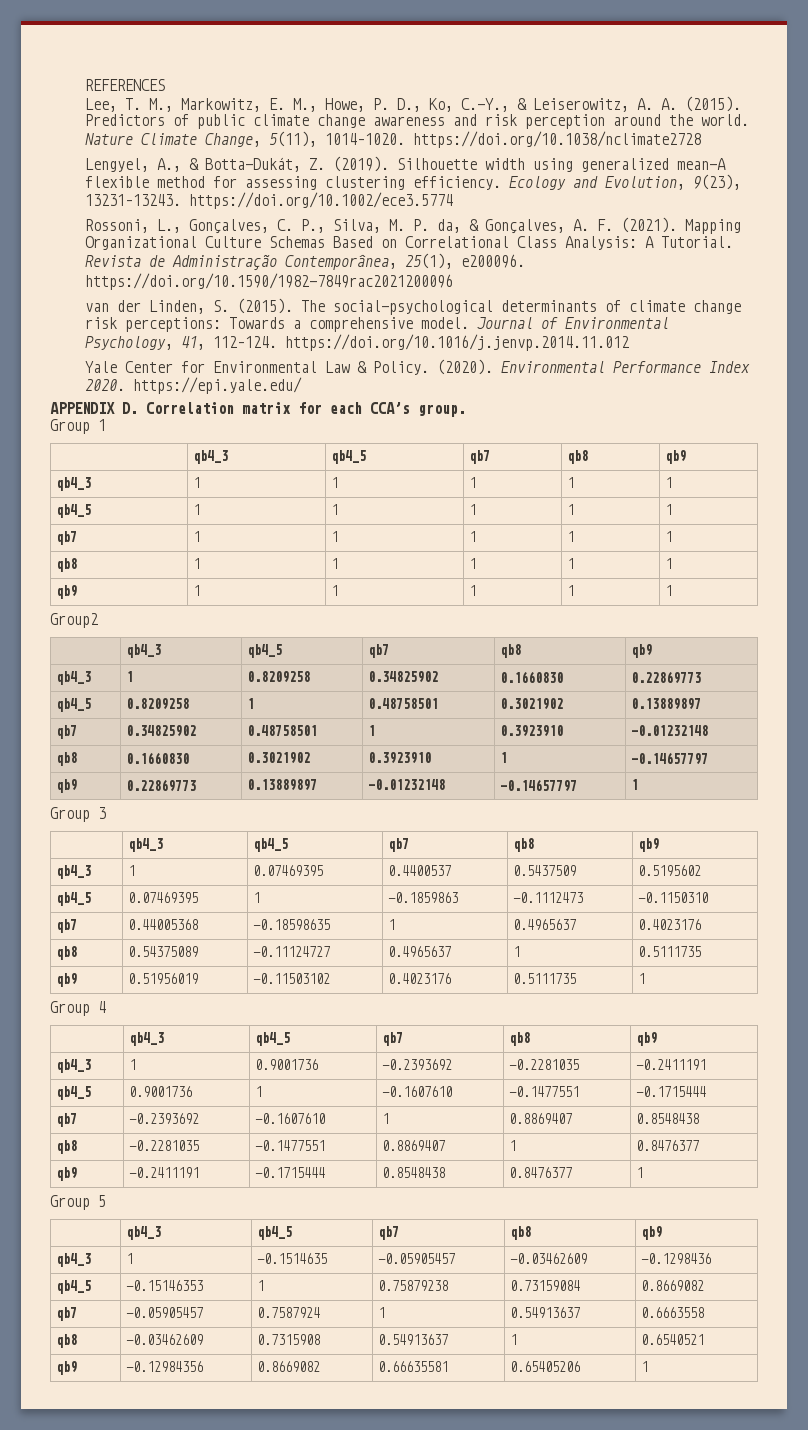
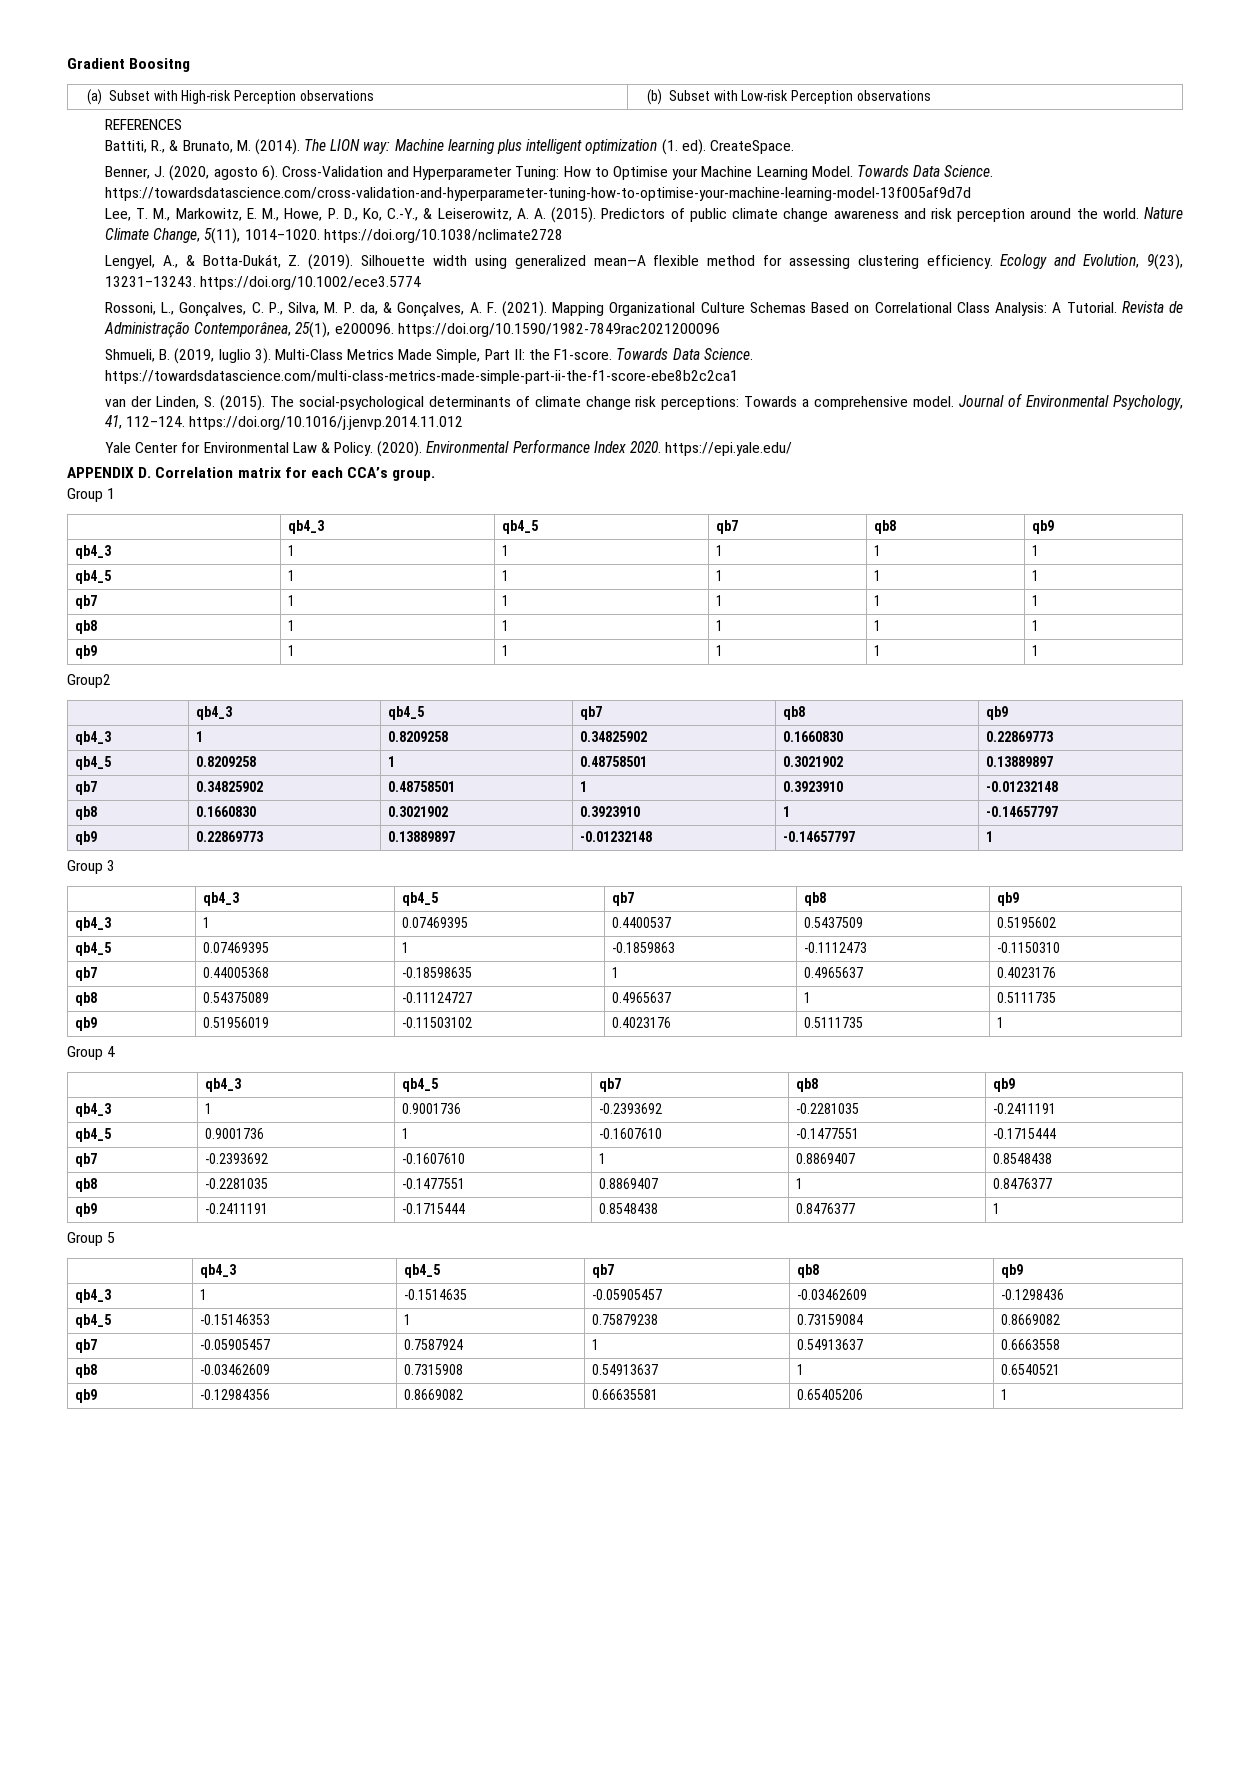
[85,79,166,91] REFERENCES -> [67,58,191,72] [86,89,374,105] [646,89,931,105] [104,119,182,130] [104,139,794,155] [104,165,994,181] [104,187,971,201] Gradient Boositng // (a) Subset with High-risk Perception observations | (b) Subset with Low-risk Perception observations // REFERENCES // Battiti, R., & Brunato, M. (2014). The LION way: Machine learning plus intelligent optimization (1. ed). CreateSpace. // Benner, J. (2020, agosto 6). Cross-Validation and Hyperparameter Tuning: How to Optimise your Machine Learning Model. Towards Data Science. https://towardsdatascience.com/cross-validation-and-hyperparameter-tuning-how-to-optimise-your-machine-learning-model-13f005af9d7d
(454, 281) none -> [104,348,753,364] [104,370,738,384] // Shmueli, B. (2019, luglio 3). Multi-Class Metrics Made Simple, Part II: the F1-score. Towards Data Science. https://towardsdatascience.com/multi-class-metrics-made-simple-part-ii-the-f1-score-ebe8b2c2ca1

